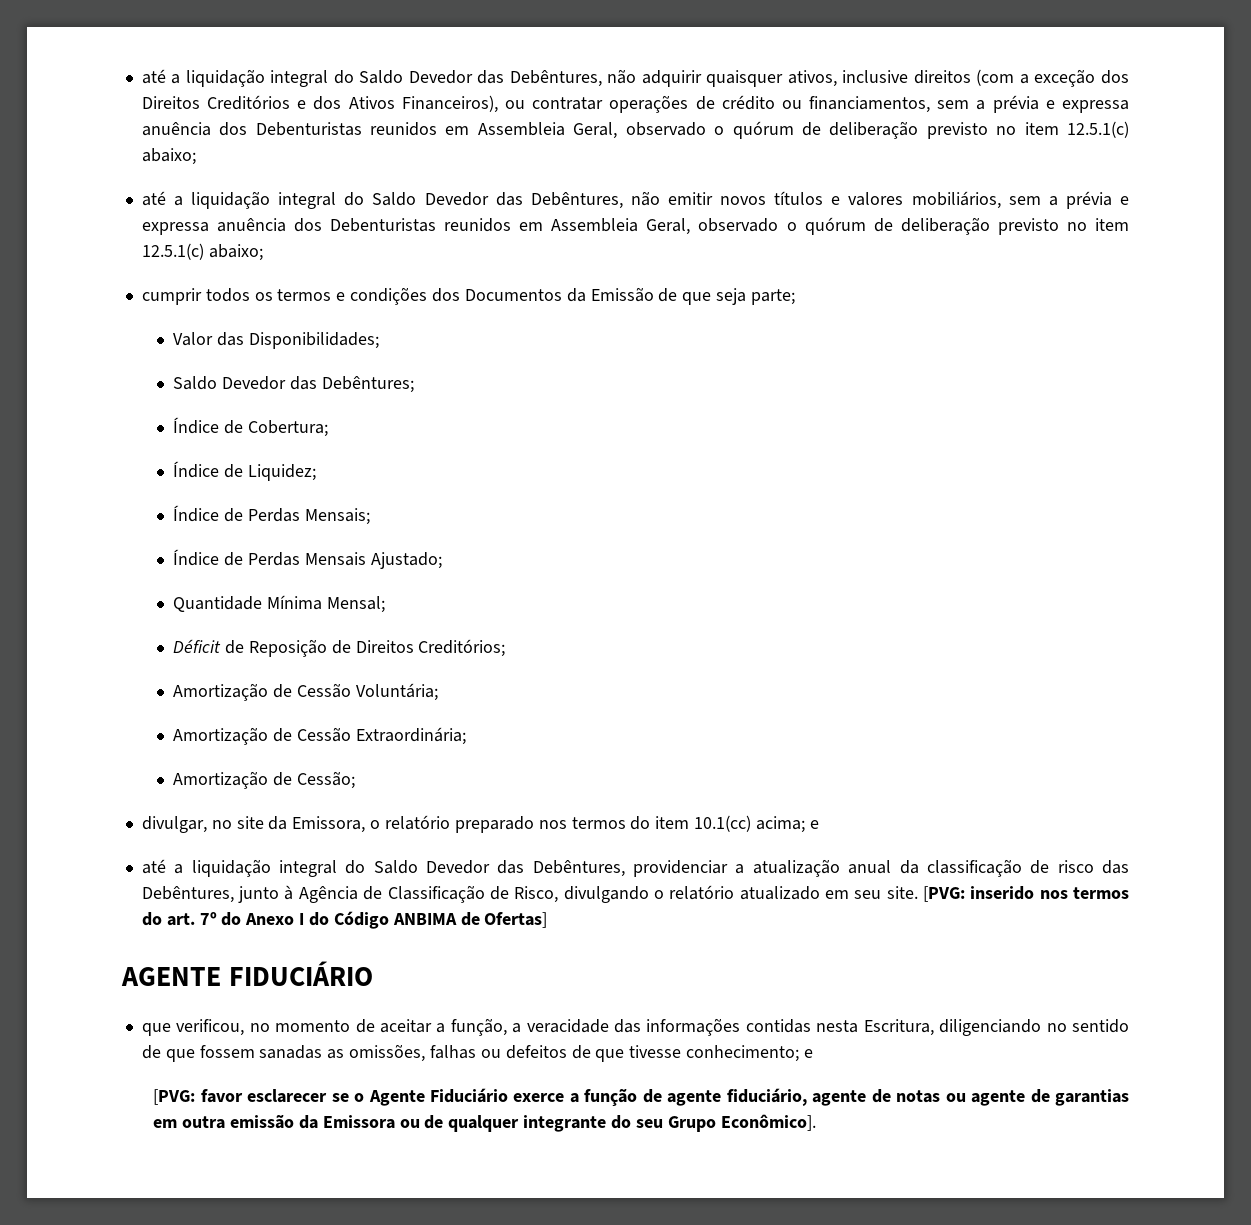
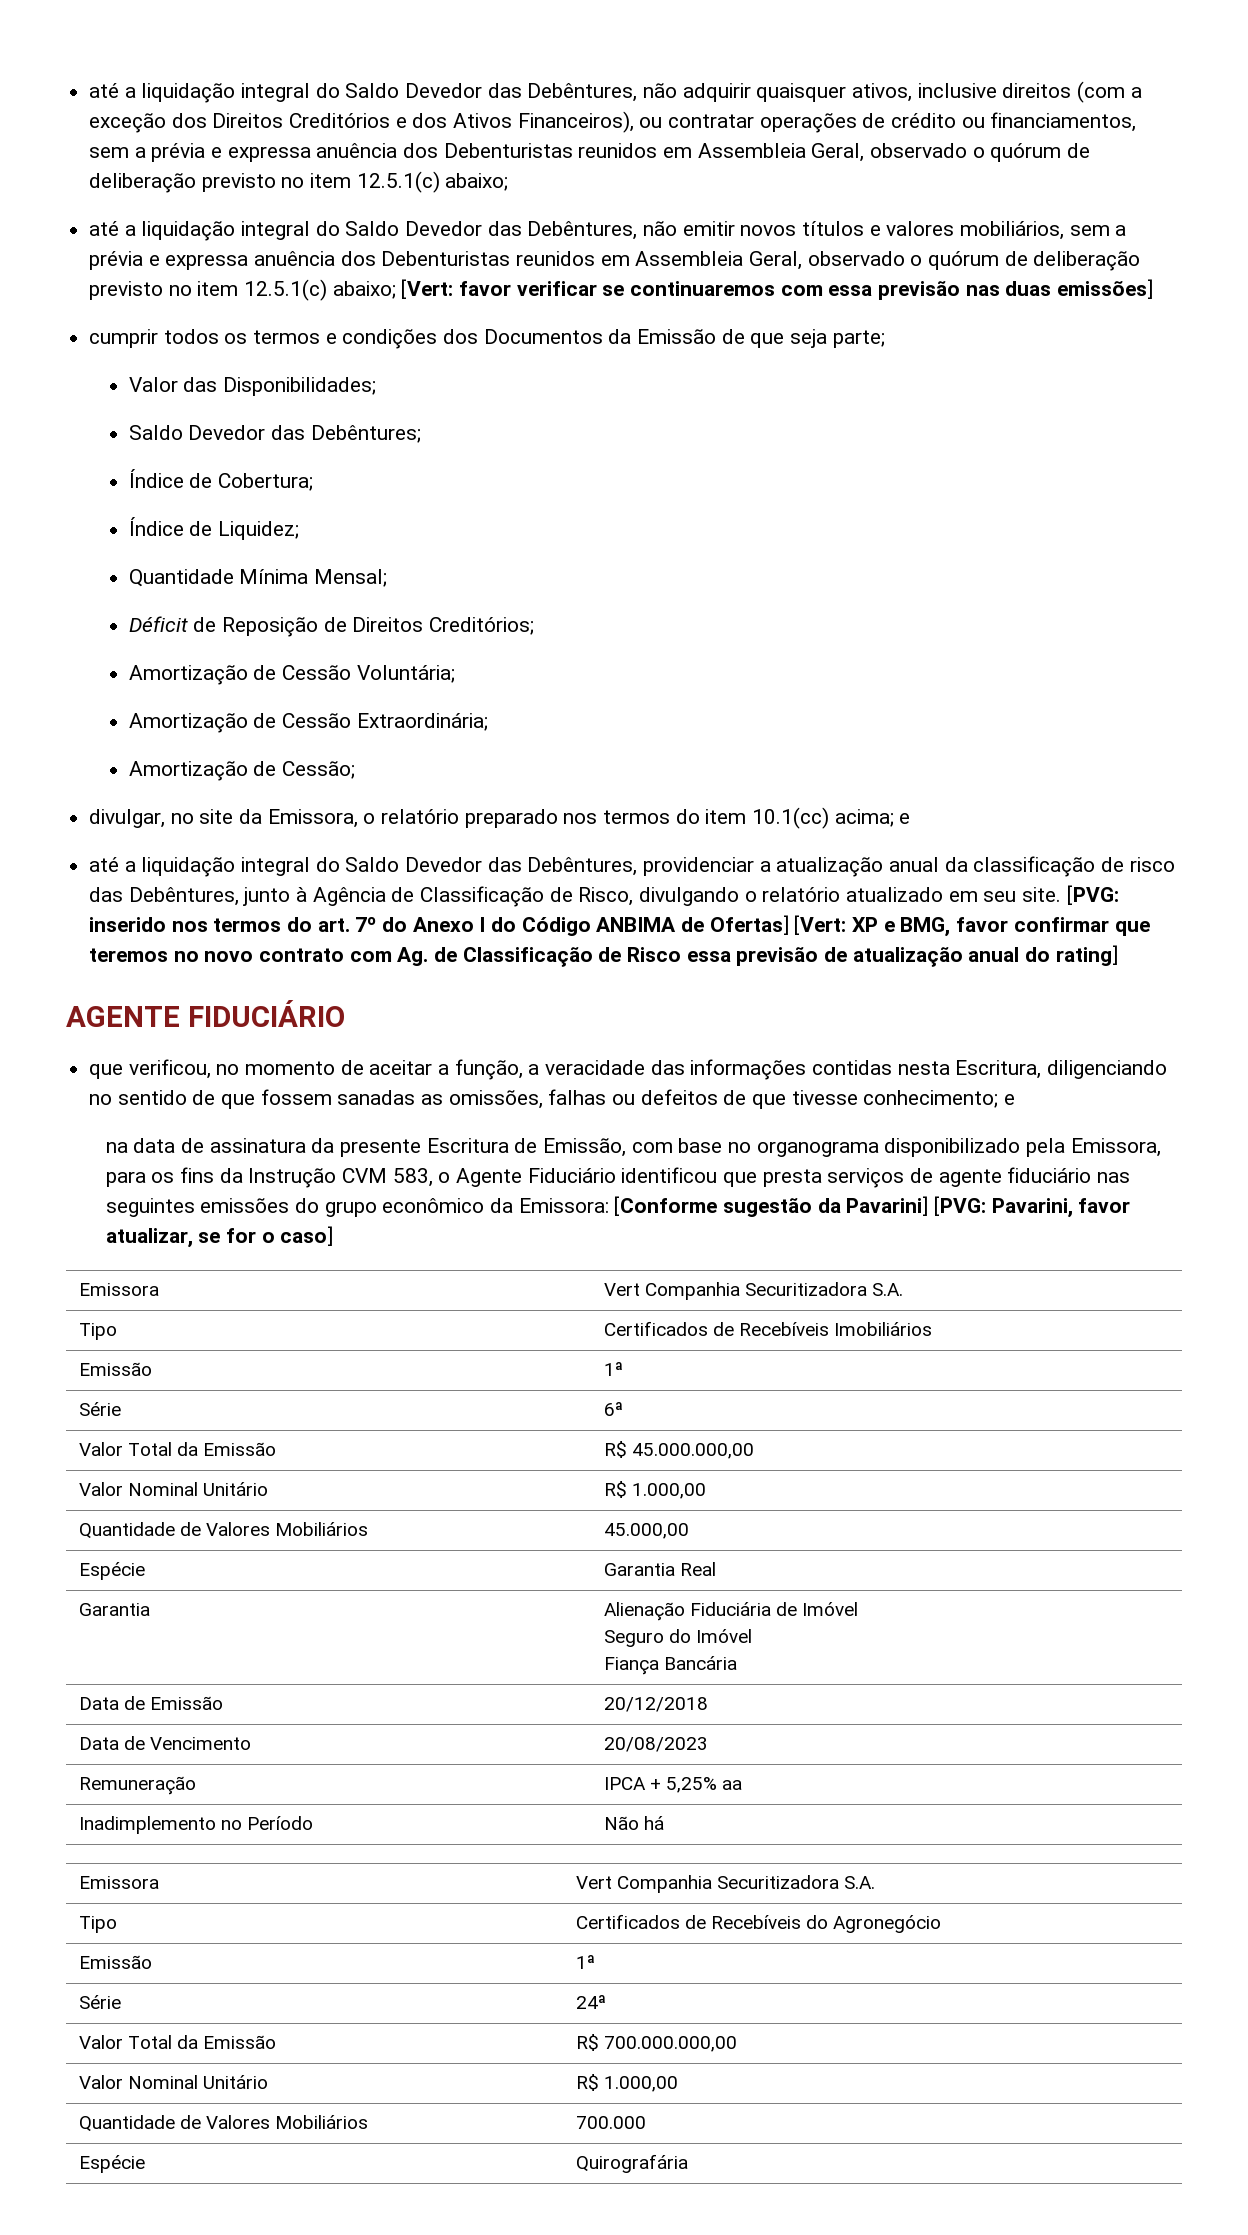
(263, 252) none -> [401,279,1154,300] [Vert: favor verificar se continuaremos com essa previsão nas duas emissões]
[173,505,370,525] [173,549,442,569] // Índice de Perdas Mensais; // Índice de Perdas Mensais Ajustado; -> (299, 530) none
(548, 920) none -> [794,915,1150,937] [89,945,1118,967] [Vert: XP e BMG, favor confirmar que teremos no novo contrato com Ag. de Classificação de Risco essa previsão de atualização anual do rating]
[153,1088,1130,1107] [153,1114,816,1132] [PVG: favor esclarecer se o Agente Fiduciário exerce a função de agente fiduciário, agente de notas ou agente de garantias em outra emissão da Emissora ou de qualquer integrante do seu Grupo Econômico]. -> [105,1138,1161,1157] [105,1167,1130,1188] [105,1196,1131,1218] [105,1226,334,1248] [78,1283,159,1296] [603,1282,904,1300] [78,1323,117,1340] [603,1321,933,1336] [78,1362,152,1376] [603,1362,623,1376] [78,1402,121,1416] [603,1402,623,1416] [78,1442,277,1456] [603,1441,754,1459] [78,1482,269,1496] [603,1481,706,1499] [78,1522,369,1539] [603,1523,689,1539] [78,1562,145,1580] [603,1562,716,1576] [78,1603,150,1616] [603,1602,859,1621] [603,1629,753,1647] [603,1656,737,1675] [78,1696,224,1710] [603,1697,708,1712] [78,1736,252,1750] [603,1737,708,1752] [78,1776,196,1795] [603,1777,743,1793] [78,1816,314,1834] [603,1816,664,1830] [78,1876,159,1889] [575,1875,876,1893] [78,1916,117,1933] [575,1914,942,1933] [78,1955,152,1969] [575,1955,595,1969] [78,1995,121,2009] [575,1995,606,2009] [78,2035,277,2049] [575,2034,737,2052] [78,2075,269,2089] [575,2074,678,2092] [78,2115,369,2132] [575,2116,646,2129] [78,2155,145,2173] [575,2154,688,2173] na data de assinatura da presente Escritura de Emissão, com base no organograma disponibilizado pela Emissora, para os fins da Instrução CVM 583, o Agente Fiduciário identificou que presta serviços de agente fiduciário nas seguintes emissões do grupo econômico da Emissora: [Conforme sugestão da Pavarini] [PVG: Pavarini, favor atualizar, se for o caso] // Emissora | Vert Companhia Securitizadora S.A. // Tipo | Certificados de Recebíveis Imobiliários // Emissão | 1ª // Série | 6ª // Valor Total da Emissão | R$ 45.000.000,00 // Valor Nominal Unitário | R$ 1.000,00 // Quantidade de Valores Mobiliários | 45.000,00 // Espécie | Garantia Real // Garantia | Alienação Fiduciária de Imóvel // Seguro do Imóvel // Fiança Bancária // Data de Emissão | 20/12/2018 // Data de Vencimento | 20/08/2023 // Remuneração | IPCA + 5,25% aa // Inadimplemento no Período | Não há // Emissora | Vert Companhia Securitizadora S.A. // Tipo | Certificados de Recebíveis do Agronegócio // Emissão | 1ª // Série | 24ª // Valor Total da Emissão | R$ 700.000.000,00 // Valor Nominal Unitário | R$ 1.000,00 // Quantidade de Valores Mobiliários | 700.000 // Espécie | Quirografária

